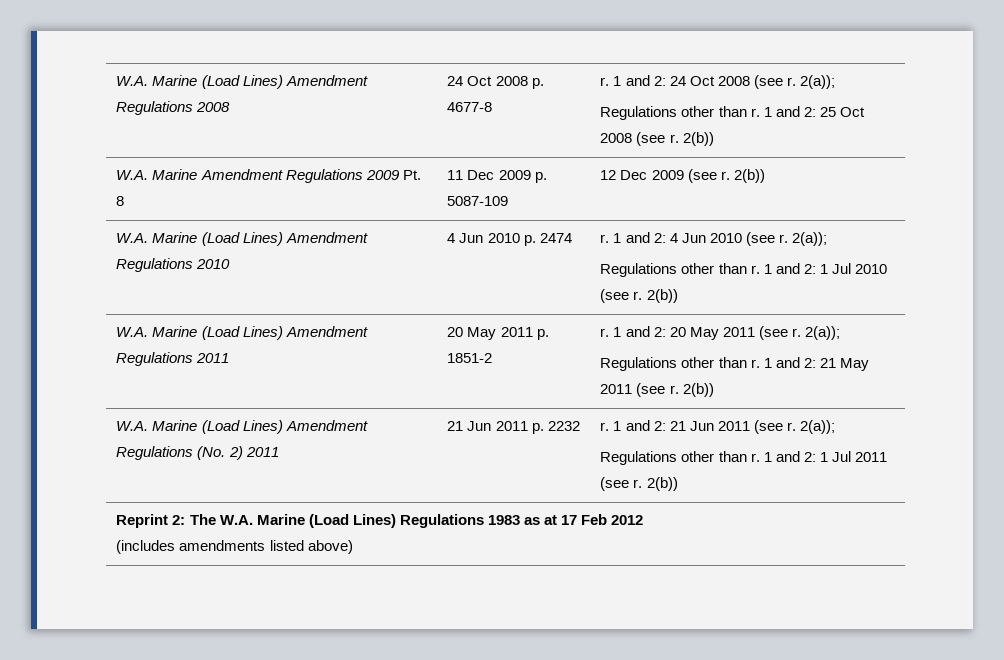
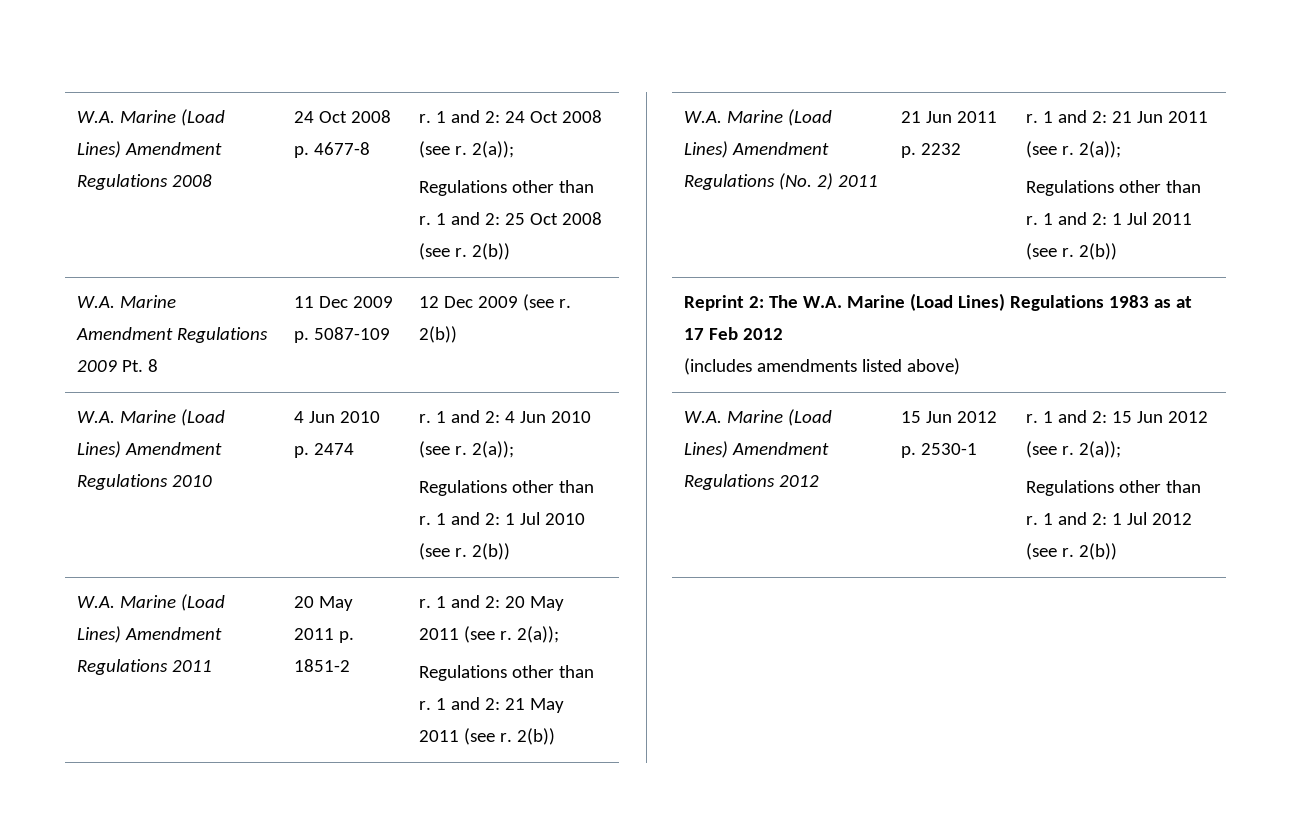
(353, 547) none -> [683,409,832,426] [683,441,829,458] [683,474,819,490] [900,411,997,423] [900,443,977,458] [1025,410,1208,423] [1025,441,1121,458] [1025,480,1201,496] [1025,512,1192,525] [1025,543,1117,560] // W.A. Marine (Load Lines) Amendment Regulations 2012 | 15 Jun 2012 p. 2530-1 | r. 1 and 2: 15 Jun 2012 (see r. 2(a)); // Regulations other than r. 1 and 2: 1 Jul 2012 (see r. 2(b))

